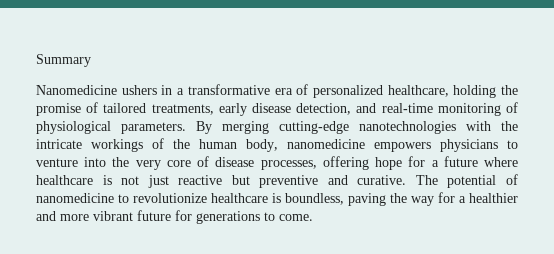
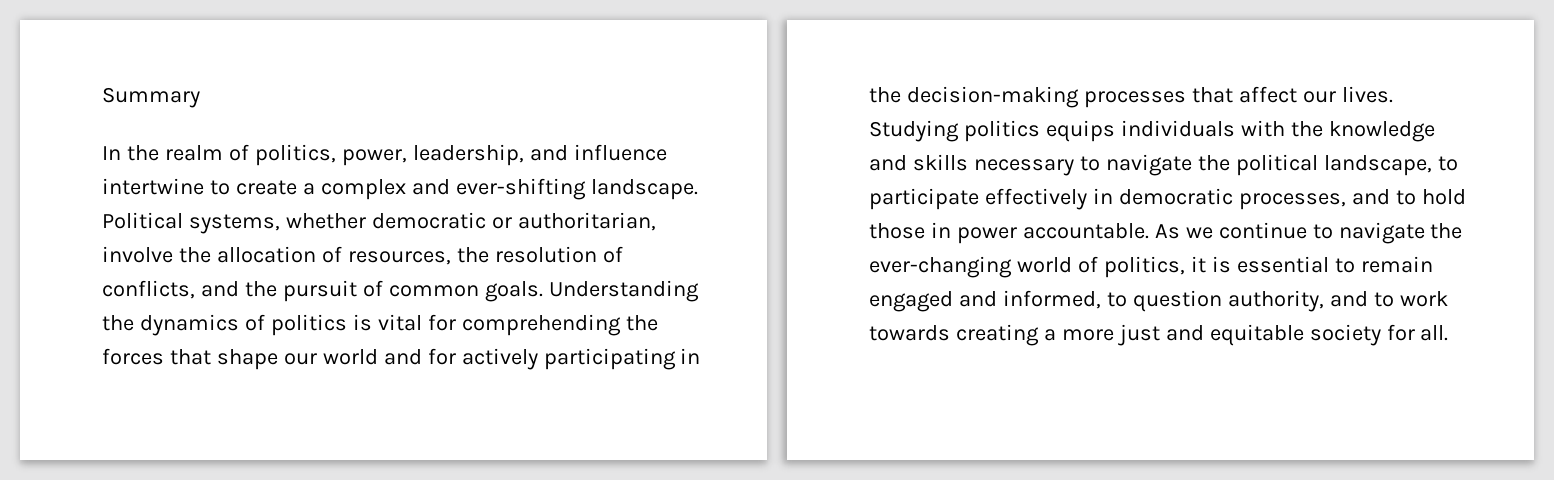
[36,84,518,98] [36,102,518,116] [36,121,518,134] [36,138,518,152] [36,156,518,170] [36,174,519,188] [36,192,518,206] [36,210,313,224] Nanomedicine ushers in a transformative era of personalized healthcare, holding the promise of tailored treatments, early disease detection, and real-time monitoring of physiological parameters. By merging cutting-edge nanotechnologies with the intricate workings of the human body, nanomedicine empowers physicians to venture into the very core of disease processes, offering hope for a future where healthcare is not just reactive but preventive and curative. The potential of nanomedicine to revolutionize healthcare is boundless, paving the way for a healthier and more vibrant future for generations to come. -> [102,144,667,166] [102,178,698,200] [102,212,656,234] [102,246,623,265] [102,280,699,302] [102,314,658,336] [102,348,701,370] [869,86,1393,108] [869,120,1435,142] [869,154,1458,176] [869,188,1466,210] [869,222,1463,244] [869,256,1433,278] [869,290,1448,312] [869,324,1449,346] In the realm of politics, power, leadership, and influence intertwine to create a complex and ever-shifting landscape. Political systems, whether democratic or authoritarian, involve the allocation of resources, the resolution of conflicts, and the pursuit of common goals. Understanding the dynamics of politics is vital for comprehending the forces that shape our world and for actively participating in the decision-making processes that affect our lives. Studying politics equips individuals with the knowledge and skills necessary to navigate the political landscape, to participate effectively in democratic processes, and to hold those in power accountable. As we continue to navigate the ever-changing world of politics, it is essential to remain engaged and informed, to question authority, and to work towards creating a more just and equitable society for all.

